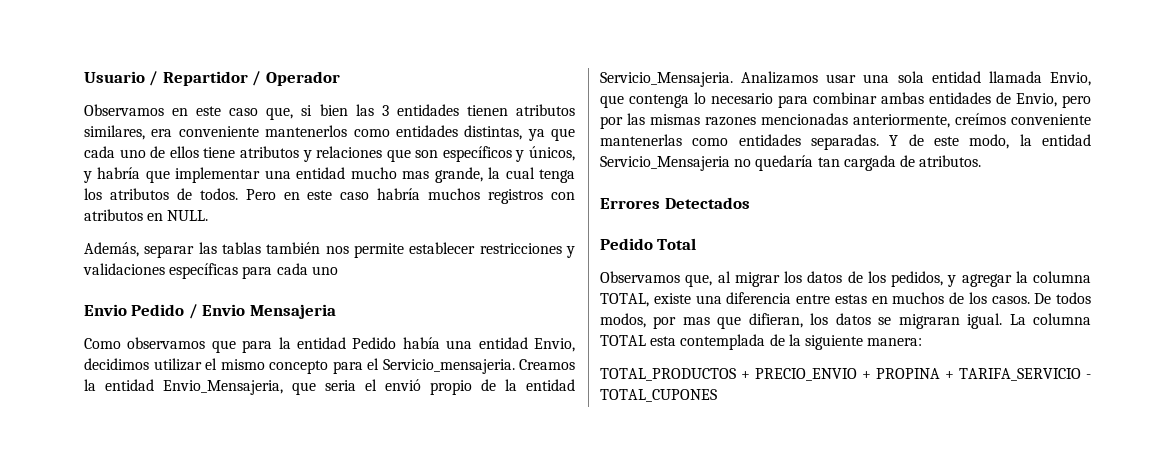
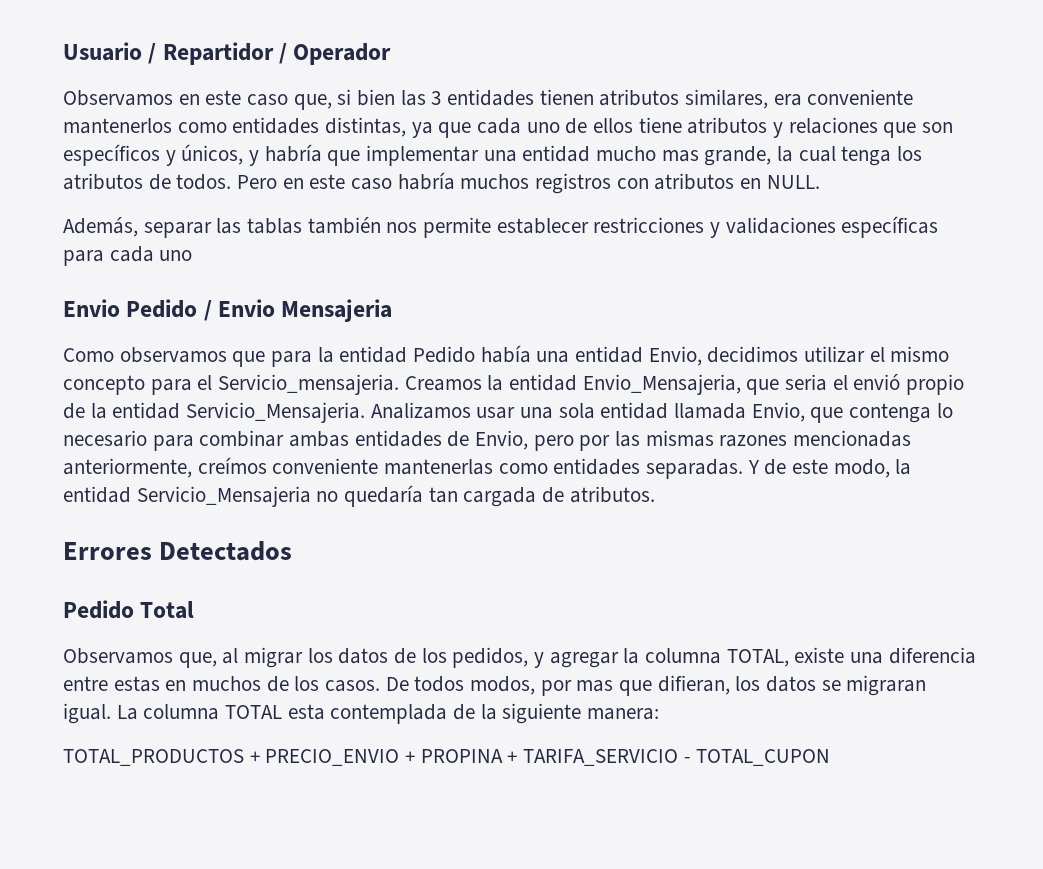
[600,389,717,402] TOTAL_CUPONES -> [696,749,831,766] TOTAL_CUPON

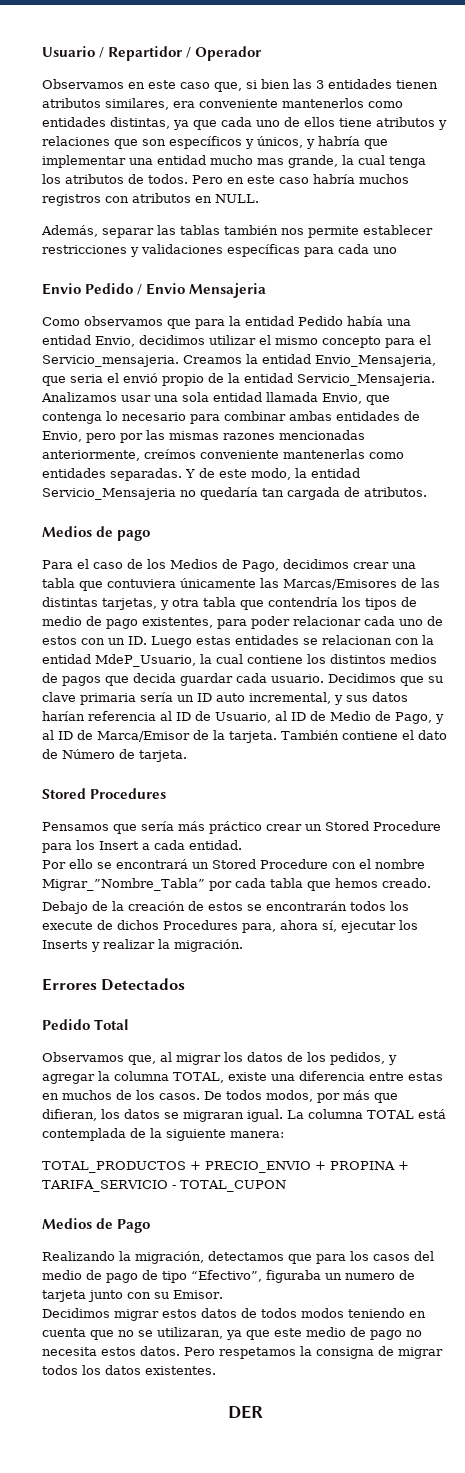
(655, 494) none -> [42,526,151,541] [42,559,416,572] [42,578,440,591] [42,597,417,610] [42,616,443,629] [42,635,434,648] [42,654,437,667] [42,673,443,686] [42,692,408,705] [42,711,444,724] [42,730,447,743] [42,749,187,762] [42,788,167,799] [42,821,441,834] [42,840,242,853] [42,859,425,869] [42,878,431,891] [42,901,409,914] [42,920,418,933] [42,939,243,952] // Medios de pago // Para el caso de los Medios de Pago, decidimos crear una tabla que contuviera únicamente las Marcas/Emisores de las distintas tarjetas, y otra tabla que contendría los tipos de medio de pago existentes, para poder relacionar cada uno de estos con un ID. Luego estas entidades se relacionan con la entidad MdeP_Usuario, la cual contiene los distintos medios de pagos que decida guardar cada usuario. Decidimos que su clave primaria sería un ID auto incremental, y sus datos harían referencia al ID de Usuario, al ID de Medio de Pago, y al ID de Marca/Emisor de la tarjeta. También contiene el dato de Número de tarjeta. // Stored Procedures // Pensamos que sería más práctico crear un Stored Procedure para los Insert a cada entidad. // Por ello se encontrará un Stored Procedure con el nombre Migrar_”Nombre_Tabla” por cada tabla que hemos creado. // Debajo de la creación de estos se encontrarán todos los execute de dichos Procedures para, ahora sí, ejecutar los Inserts y realizar la migración.
[576,680,614,692] mas -> [343,1090,370,1100] más
[287,704,325,720] esta -> [418,1109,446,1119] está
(831, 757) none -> [42,1218,151,1233] [42,1251,434,1264] [42,1270,415,1283] [42,1290,223,1302] [42,1308,426,1321] [42,1327,422,1340] [42,1346,443,1359] [42,1365,216,1375] [227,1405,263,1419] // Medios de Pago // Realizando la migración, detectamos que para los casos del medio de pago de tipo “Efectivo”, figuraba un numero de tarjeta junto con su Emisor. // Decidimos migrar estos datos de todos modos teniendo en cuenta que no se utilizaran, ya que este medio de pago no necesita estos datos. Pero respetamos la consigna de migrar todos los datos existentes. // DER

